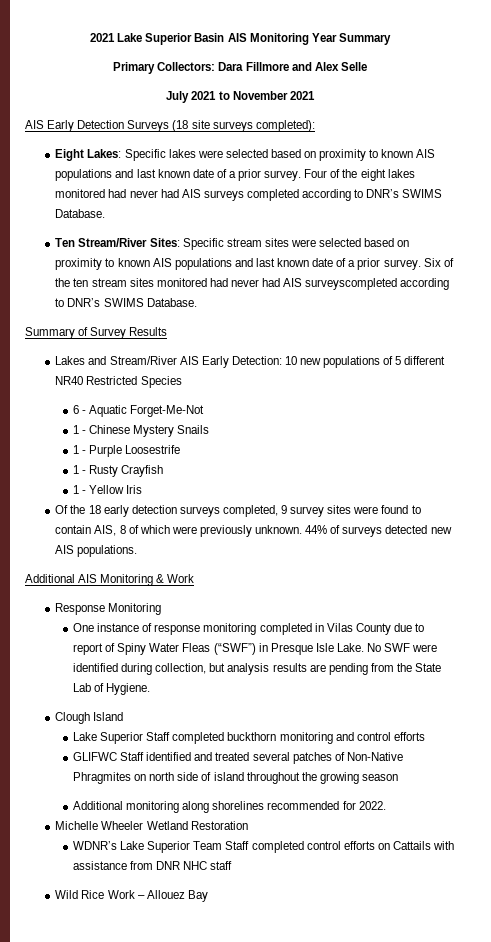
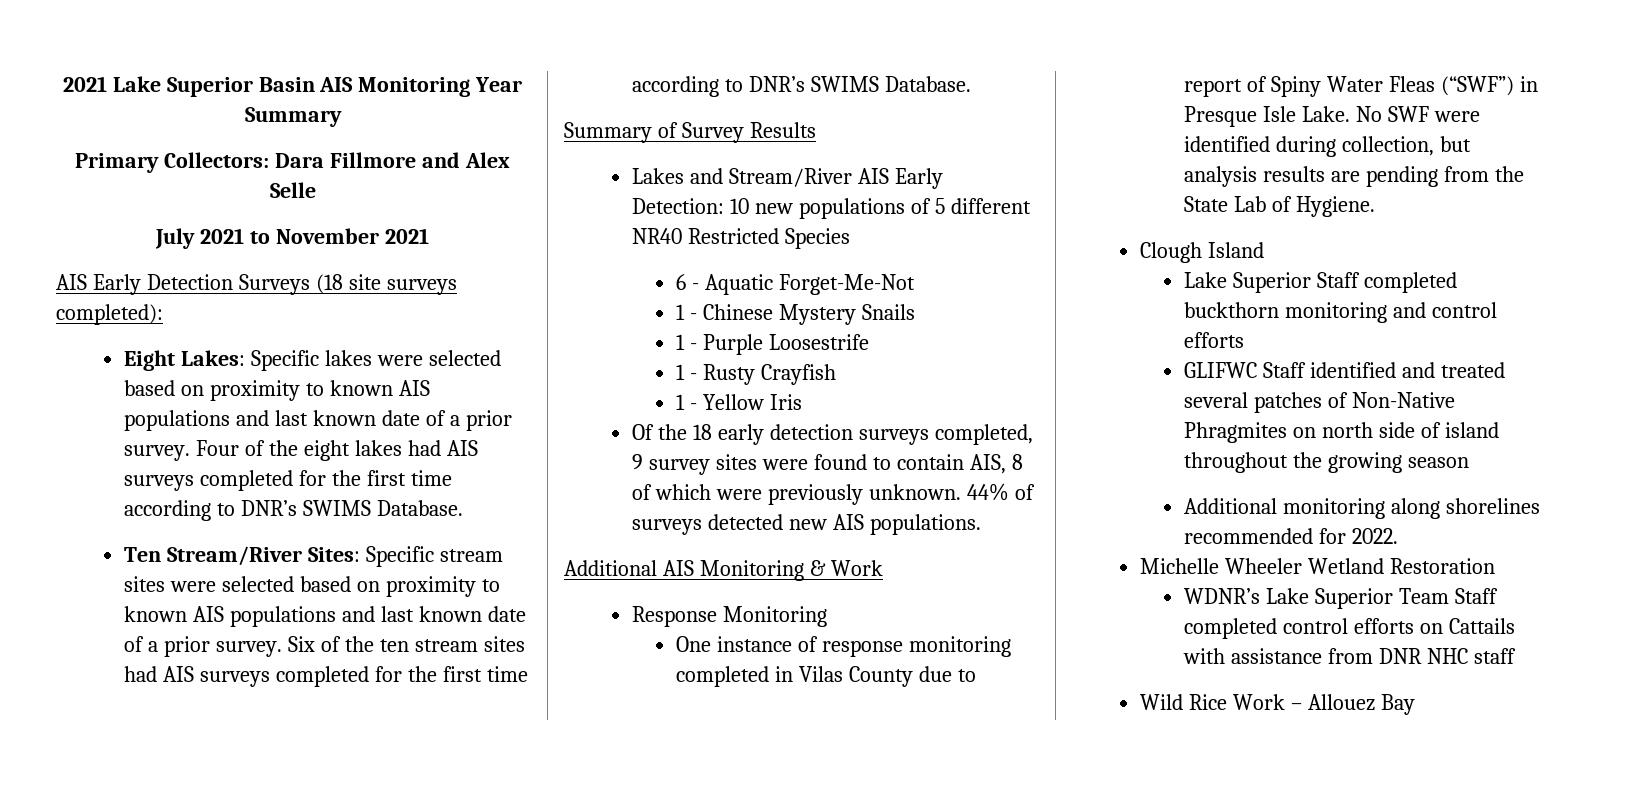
[55,189,299,201] monitored had never had AIS surveys completed -> [407,440,478,456] [124,470,452,491] had AIS surveys completed for the first time
[156,278,398,290] monitored had never had AIS surveyscompleted -> [124,666,528,687] had AIS surveys completed for the first time

